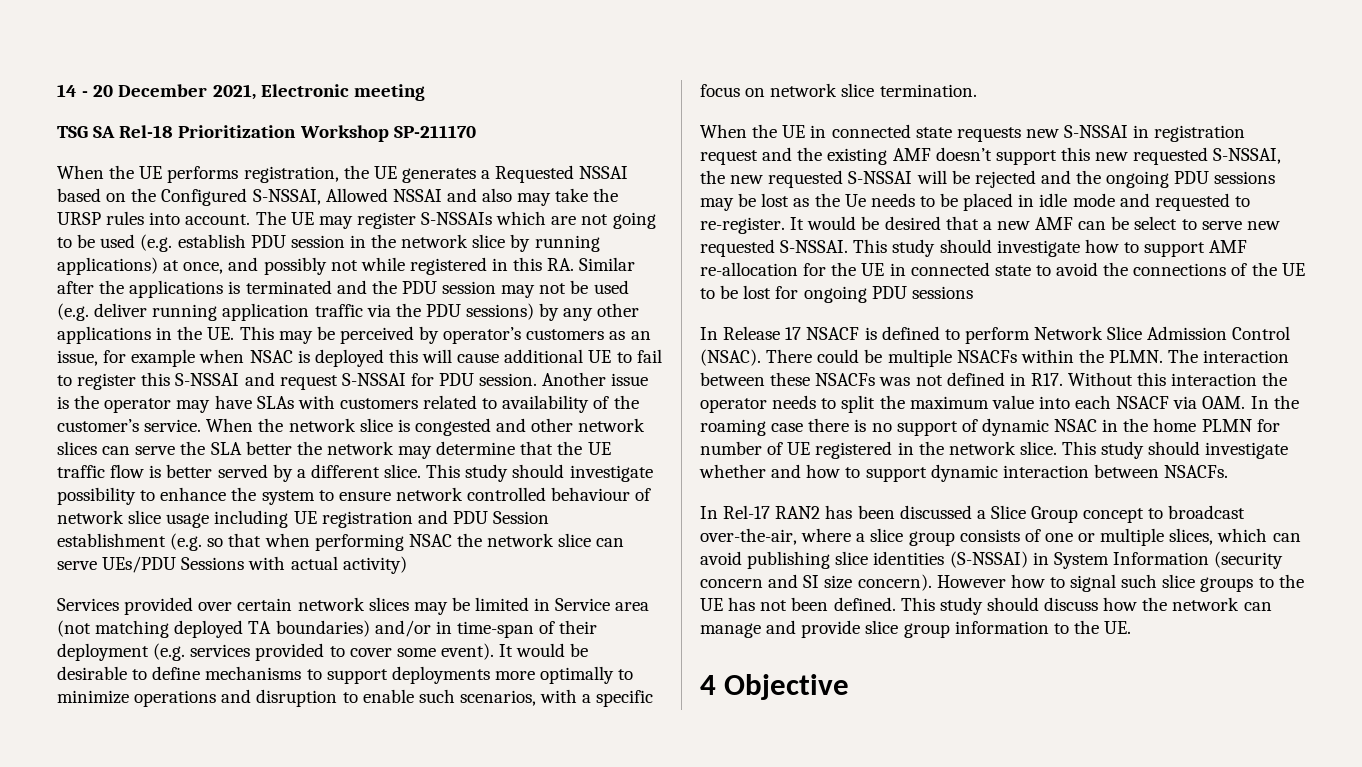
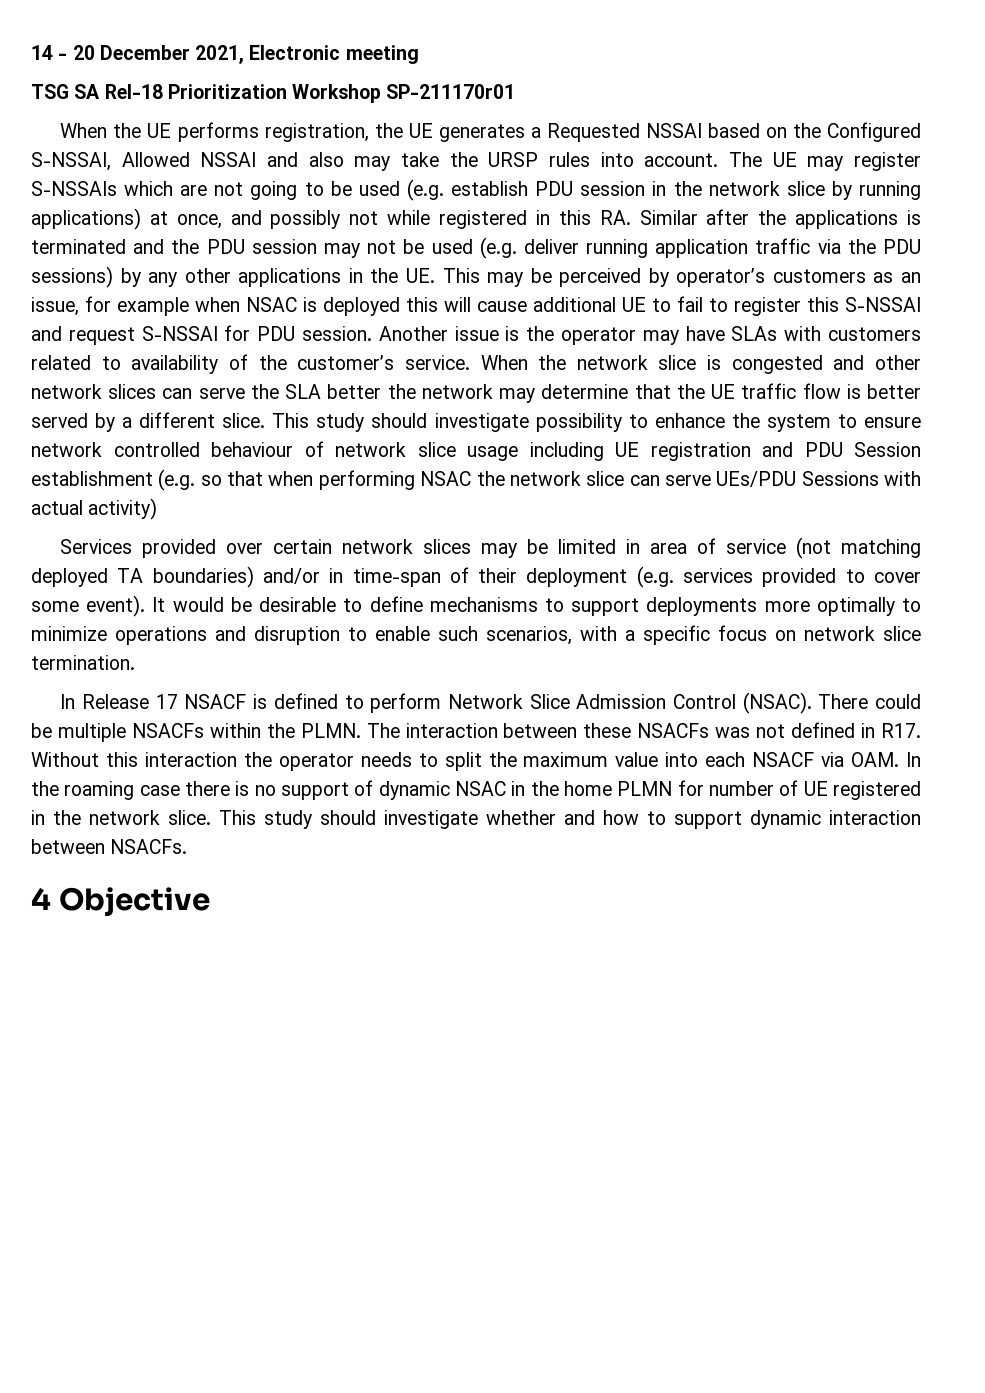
[393,125,476,138] SP-211170 -> [386,84,516,99] SP-211170r01
[555,598,650,611] Service area -> [650,538,787,554] area of service
[700,124,1246,142] [700,147,1282,165] [700,170,1276,188] [700,193,1250,211] [700,216,1280,234] [700,239,1248,257] [700,262,1305,276] [700,285,973,303] // When the UE in connected state requests new S-NSSAI in registration request and the existing AMF doesn’t support this new requested S-NSSAI, the new requested S-NSSAI will be rejected and the ongoing PDU sessions may be lost as the Ue needs to be placed in idle mode and requested to re-register. It would be desired that a new AMF can be select to serve new requested S-NSSAI. This study should investigate how to support AMF re-allocation for the UE in connected state to avoid the connections of the UE to be lost for ongoing PDU sessions -> (135, 662) none
[700,505,1246,523] [700,528,1301,546] [700,551,1284,569] [700,574,1304,592] [700,597,1272,615] [700,620,1132,638] // In Rel-17 RAN2 has been discussed a Slice Group concept to broadcast over-the-air, where a slice group consists of one or multiple slices, which can avoid publishing slice identities (S-NSSAI) in System Information (security concern and SI size concern). However how to signal such slice groups to the UE has not been defined. This study should discuss how the network can manage and provide slice group information to the UE. -> (188, 846) none

